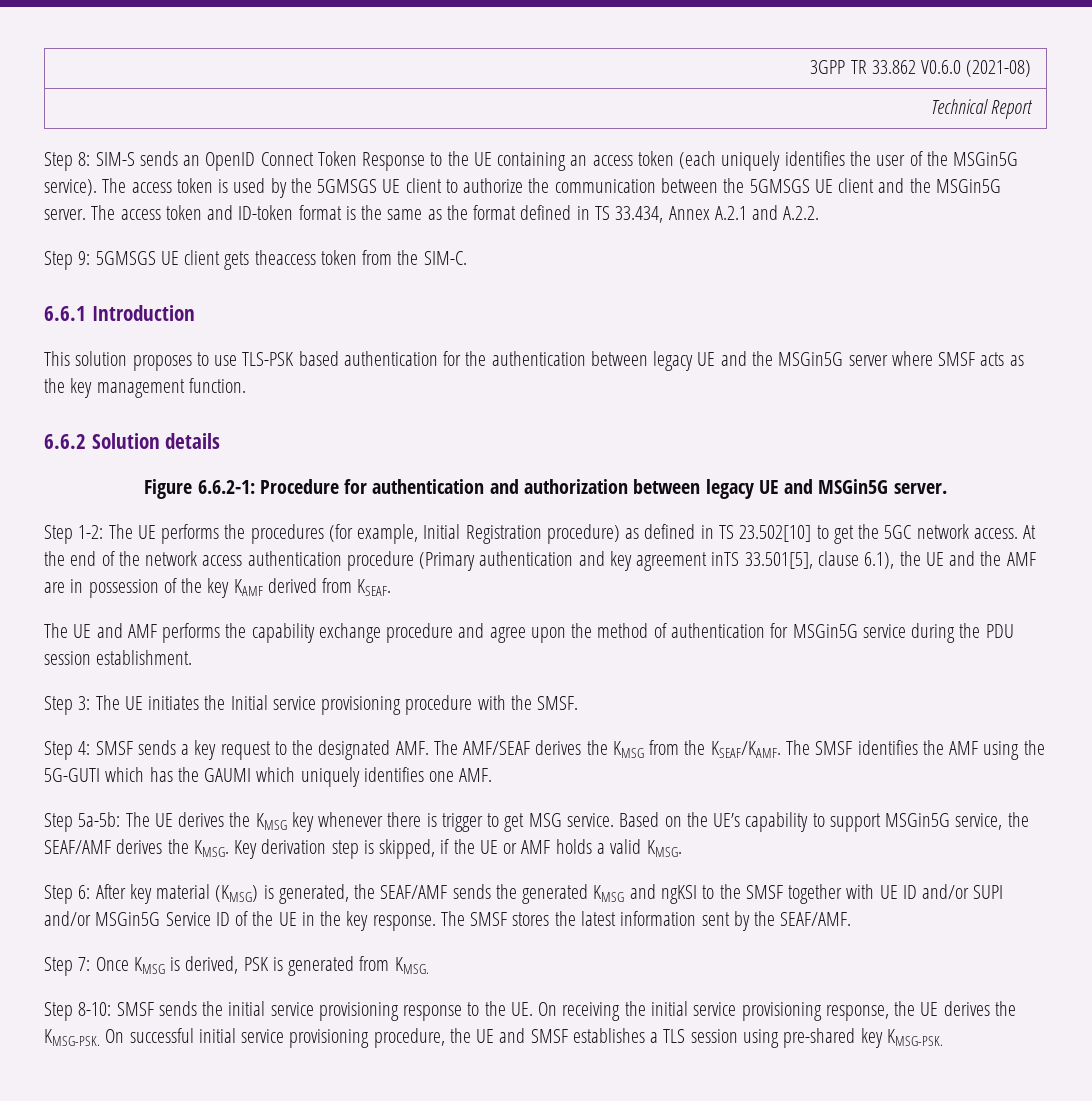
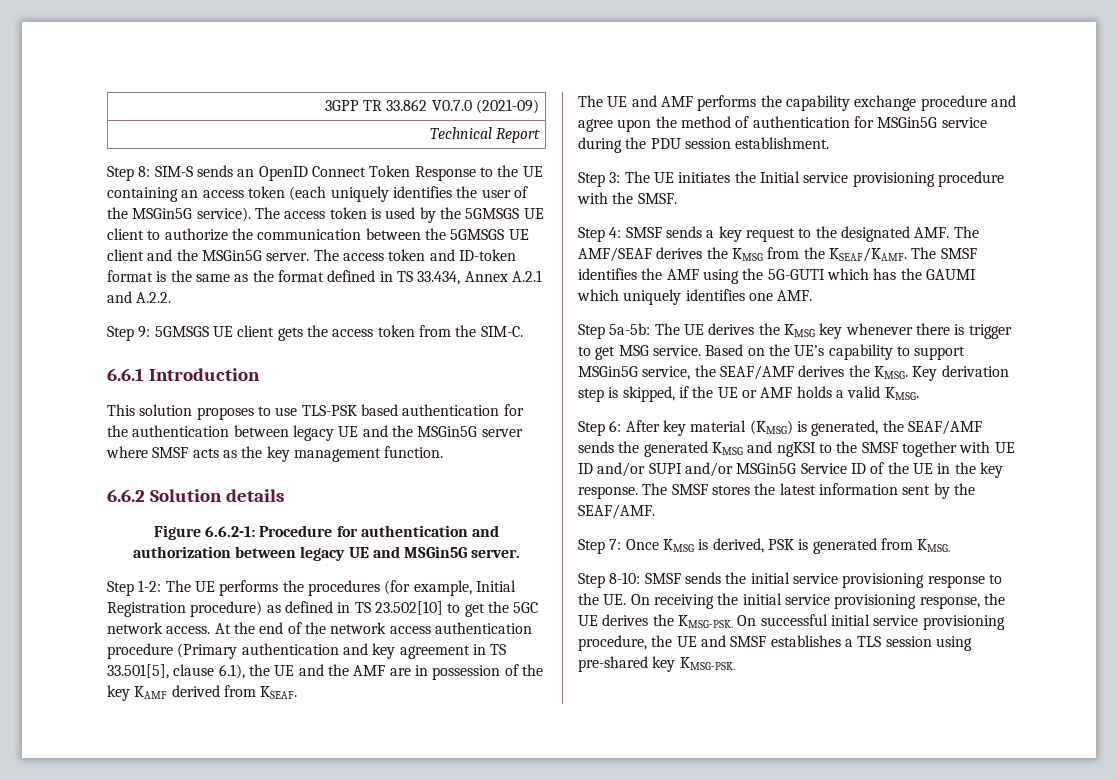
[921,60,1032,77] V0.6.0 (2021-08) -> [431,99,539,114] V0.7.0 (2021-09)
[254,250,316,265] theaccess -> [306,325,374,337] the access
[711,552,740,566] inTS -> [472,644,507,655] in TS

